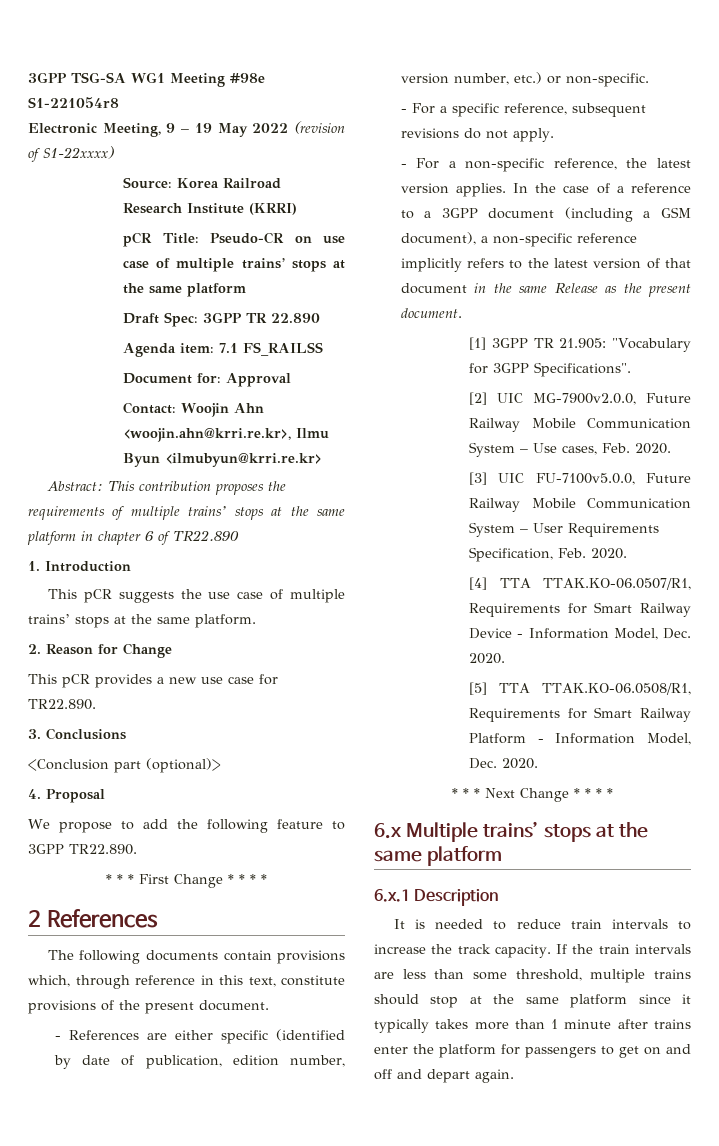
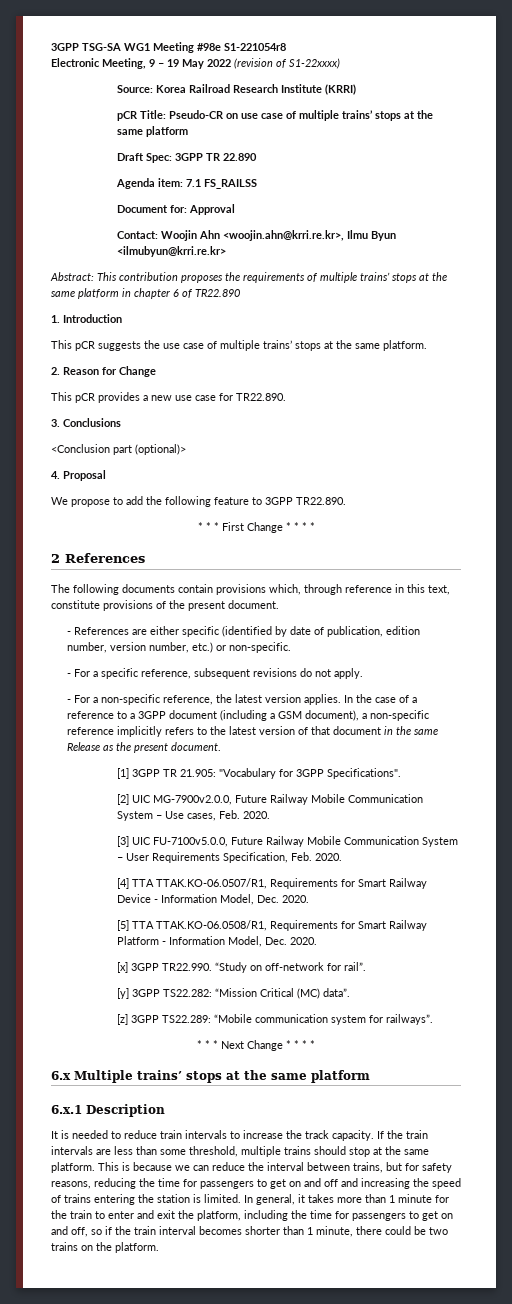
(539, 763) none -> [116,962,366,973] [116,988,350,999] [116,1014,433,1025] // [x] 3GPP TR22.990. “Study on off-network for rail”. // [y] 3GPP TS22.282: “Mission Critical (MC) data”. // [z] 3GPP TS22.289: “Mobile communication system for railways”.
[570,994,691,1008] [374,1019,691,1033] [374,1044,496,1058] platform since it typically takes more than 1 minute after trains enter the platform -> [51,1162,452,1173] [51,1178,180,1189] platform. This is because we can reduce the interval between trains, but for safety reasons, reducing the time
[427,1069,514,1083] depart again. -> [361,1178,461,1189] [51,1194,449,1205] [51,1210,453,1221] [51,1226,448,1237] [51,1242,159,1253] increasing the speed of trains entering the station is limited. In general, it takes more than 1 minute for the train to enter and exit the platform, including the time for passengers to get on and off, so if the train interval becomes shorter than 1 minute, there could be two trains on the platform.

